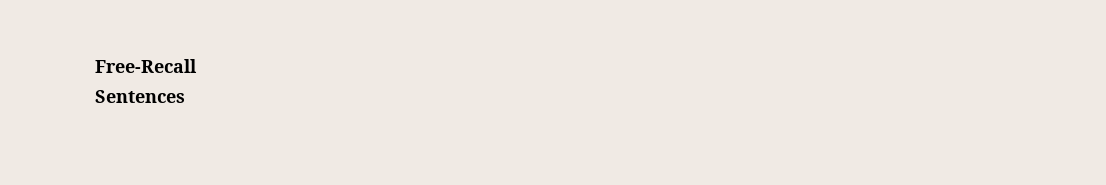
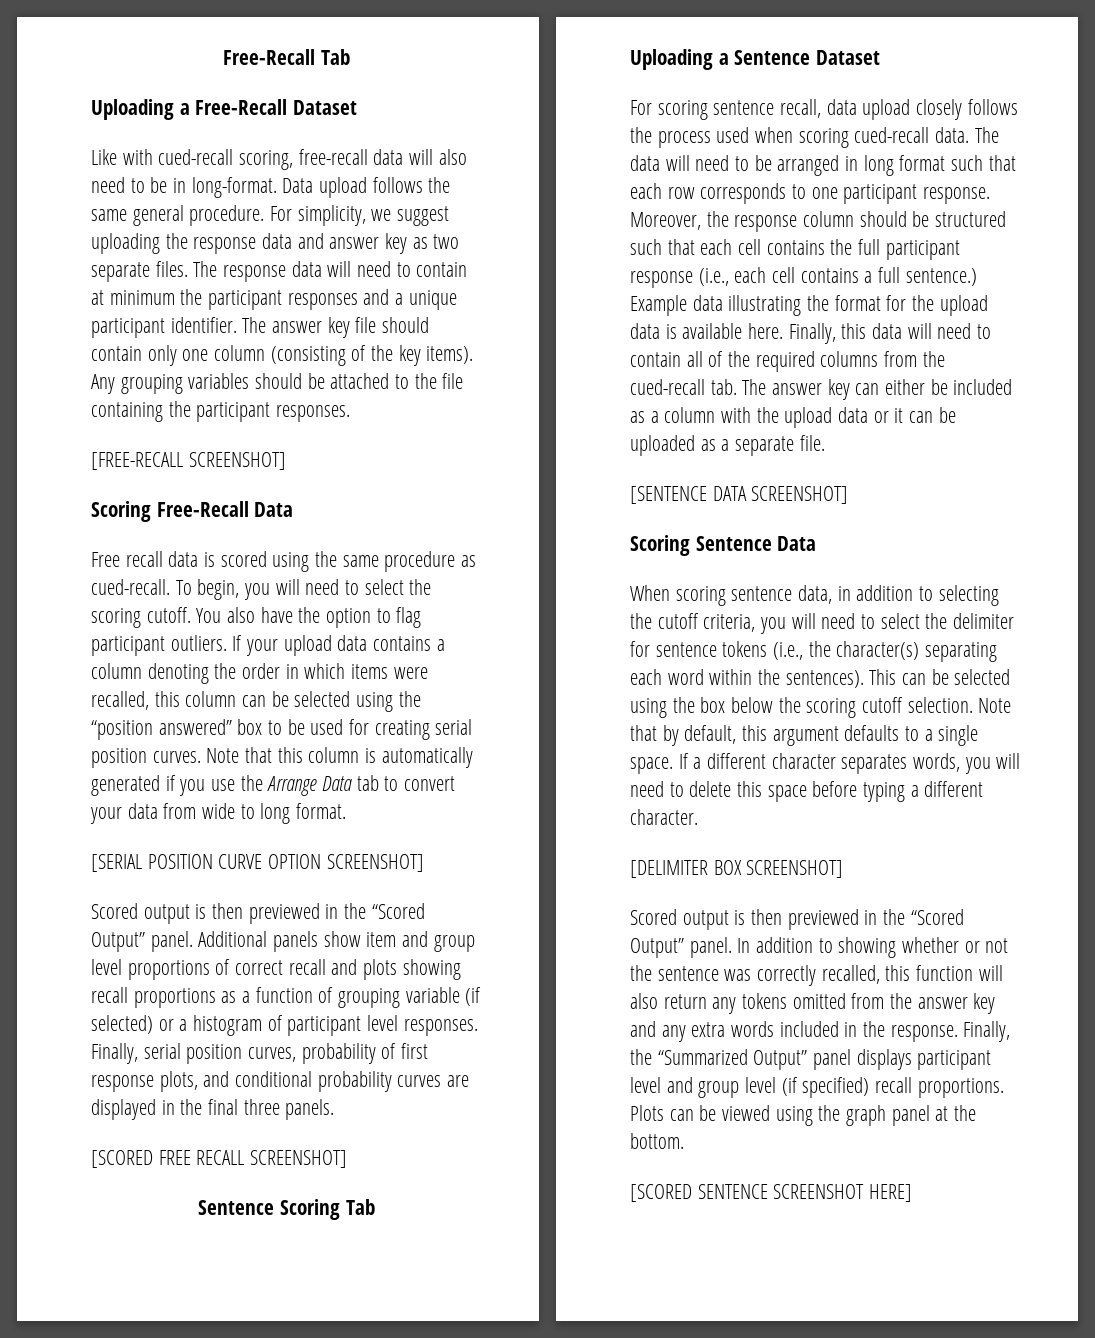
[95,59,197,73] [95,90,185,103] Free-Recall // Sentences -> [223,49,350,65] [91,99,358,120] [91,149,467,170] [91,177,451,198] [91,205,450,226] [91,233,460,254] [91,261,468,282] [91,289,457,310] [91,317,430,338] [91,345,474,366] [91,373,464,394] [91,401,351,422] [91,452,286,470] [91,501,294,522] [91,551,477,572] [91,579,432,600] [91,607,422,628] [91,635,445,656] [91,663,428,684] [91,691,421,712] [91,719,473,740] [91,747,473,768] [91,775,456,796] [90,803,347,824] [91,854,424,872] [91,903,425,924] [91,931,475,952] [91,959,461,980] [91,987,482,1008] [91,1015,478,1036] [91,1043,429,1064] [91,1071,470,1092] [91,1099,335,1120] [91,1150,348,1168] [198,1199,375,1220] [630,49,881,70] [630,99,1018,120] [630,127,999,148] [630,155,1016,176] [630,183,991,204] [630,211,1007,232] [630,239,960,260] [630,267,977,288] [630,295,988,316] [630,323,992,344] [630,351,945,372] [630,379,1013,400] [630,407,956,428] [630,435,825,456] [630,486,849,504] [630,535,817,556] [630,585,999,606] [630,613,1015,634] [630,641,998,662] [630,669,1011,688] [630,697,1012,718] [630,725,979,746] [630,753,1021,774] [630,781,984,802] [630,809,698,825] [630,860,844,878] [630,909,964,930] [630,937,1009,958] [630,965,1003,986] [630,993,996,1014] [630,1021,1011,1042] [630,1049,992,1070] [630,1077,1004,1098] [630,1105,977,1126] [630,1133,684,1149] [630,1184,912,1202] Free-Recall Tab // Uploading a Free-Recall Dataset // Like with cued-recall scoring, free-recall data will also need to be in long-format. Data upload follows the same general procedure. For simplicity, we suggest uploading the response data and answer key as two separate files. The response data will need to contain at minimum the participant responses and a unique participant identifier. The answer key file should contain only one column (consisting of the key items). Any grouping variables should be attached to the file containing the participant responses. // [FREE-RECALL SCREENSHOT] // Scoring Free-Recall Data // Free recall data is scored using the same procedure as cued-recall. To begin, you will need to select the scoring cutoff. You also have the option to flag participant outliers. If your upload data contains a column denoting the order in which items were recalled, this column can be selected using the “position answered” box to be used for creating serial position curves. Note that this column is automatically generated if you use the Arrange Data tab to convert your data from wide to long format. // [SERIAL POSITION CURVE OPTION SCREENSHOT] // Scored output is then previewed in the “Scored Output” panel. Additional panels show item and group level proportions of correct recall and plots showing recall proportions as a function of grouping variable (if selected) or a histogram of participant level responses. Finally, serial position curves, probability of first response plots, and conditional probability curves are displayed in the final three panels. // [SCORED FREE RECALL SCREENSHOT] // Sentence Scoring Tab // Uploading a Sentence Dataset // For scoring sentence recall, data upload closely follows the process used when scoring cued-recall data. The data will need to be arranged in long format such that each row corresponds to one participant response. Moreover, the response column should be structured such that each cell contains the full participant response (i.e., each cell contains a full sentence.) Example data illustrating the format for the upload data is available here. Finally, this data will need to contain all of the required columns from the cued-recall tab. The answer key can either be included as a column with the upload data or it can be uploaded as a separate file. // [SENTENCE DATA SCREENSHOT] // Scoring Sentence Data // When scoring sentence data, in addition to selecting the cutoff criteria, you will need to select the delimiter for sentence tokens (i.e., the character(s) separating each word within the sentences). This can be selected using the box below the scoring cutoff selection. Note that by default, this argument defaults to a single space. If a different character separates words, you will need to delete this space before typing a different character. // [DELIMITER BOX SCREENSHOT] // Scored output is then previewed in the “Scored Output” panel. In addition to showing whether or not the sentence was correctly recalled, this function will also return any tokens omitted from the answer key and any extra words included in the response. Finally, the “Summarized Output” panel displays participant level and group level (if specified) recall proportions. Plots can be viewed using the graph panel at the bottom. // [SCORED SENTENCE SCREENSHOT HERE]

